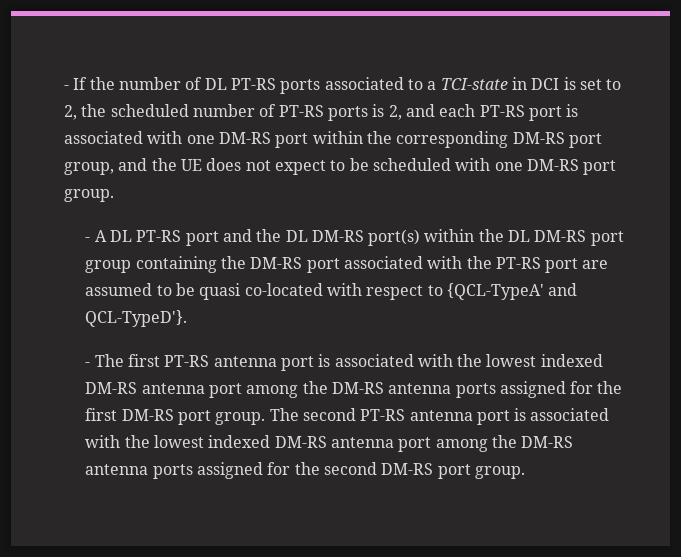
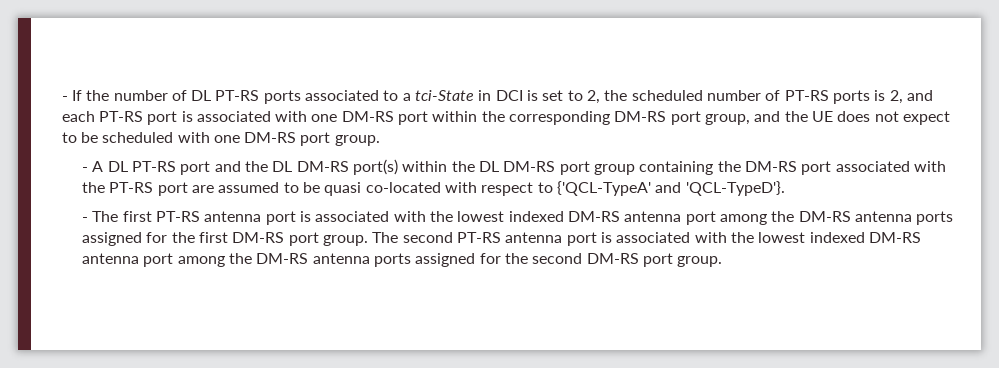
[440,78,508,90] TCI-state -> [415,90,475,101] tci-State
[446,283,578,300] [85,310,188,327] {QCL-TypeA' and QCL-TypeD'}. -> [556,181,785,196] {'QCL-TypeA' and 'QCL-TypeD'}.

